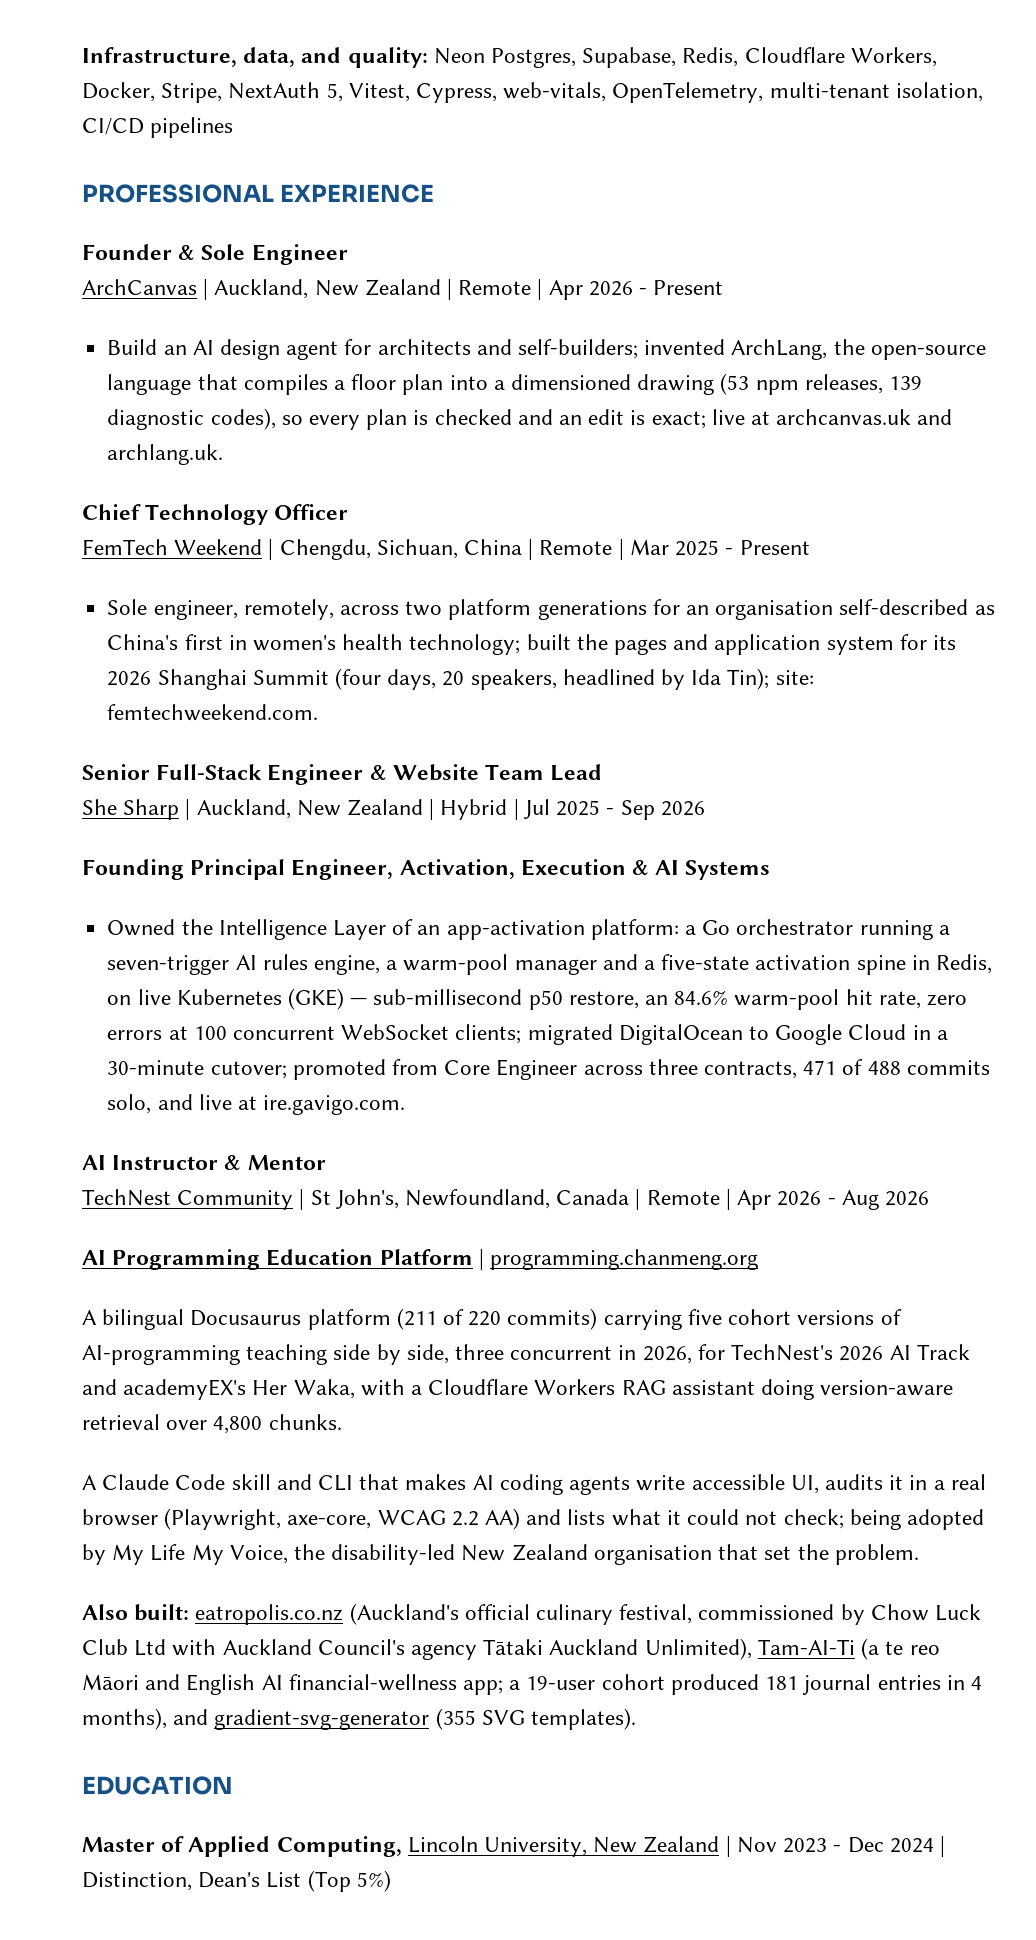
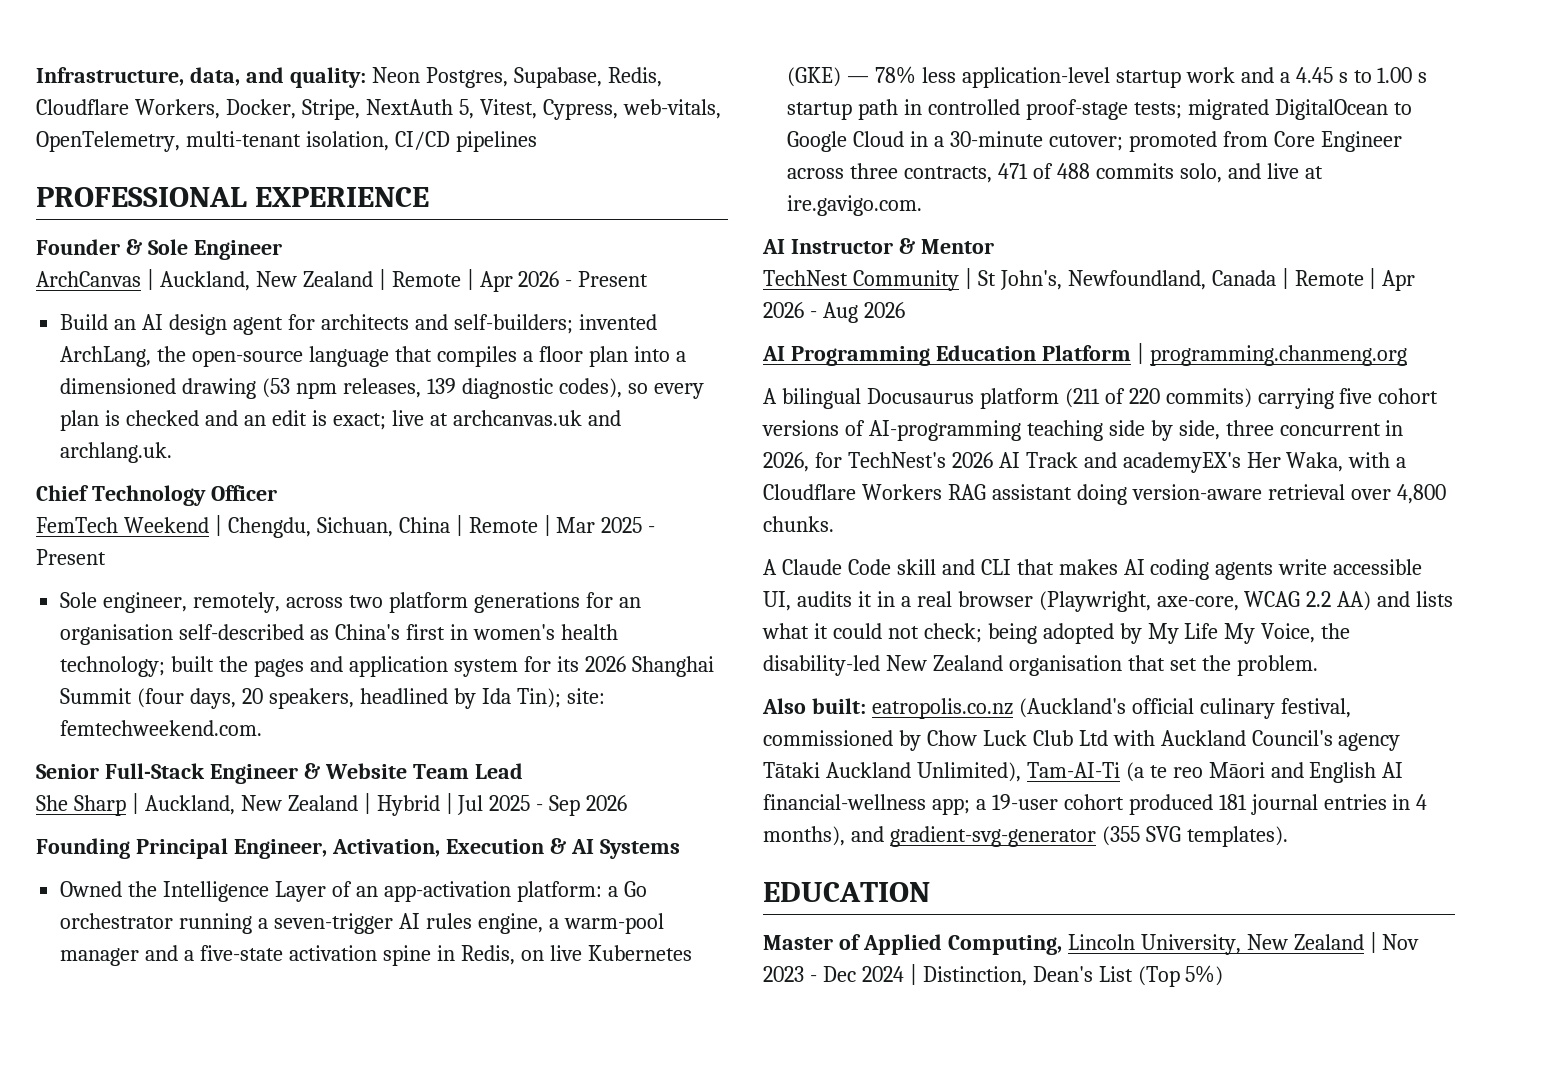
[373,989,968,1010] [107,1024,522,1044] sub-millisecond p50 restore, an 84.6% warm-pool hit rate, zero errors at 100 concurrent WebSocket clients; -> [875,66,1428,88] [787,99,1182,120] 78% less application-level startup work and a 4.45 s to 1.00 s startup path in controlled proof-stage tests;

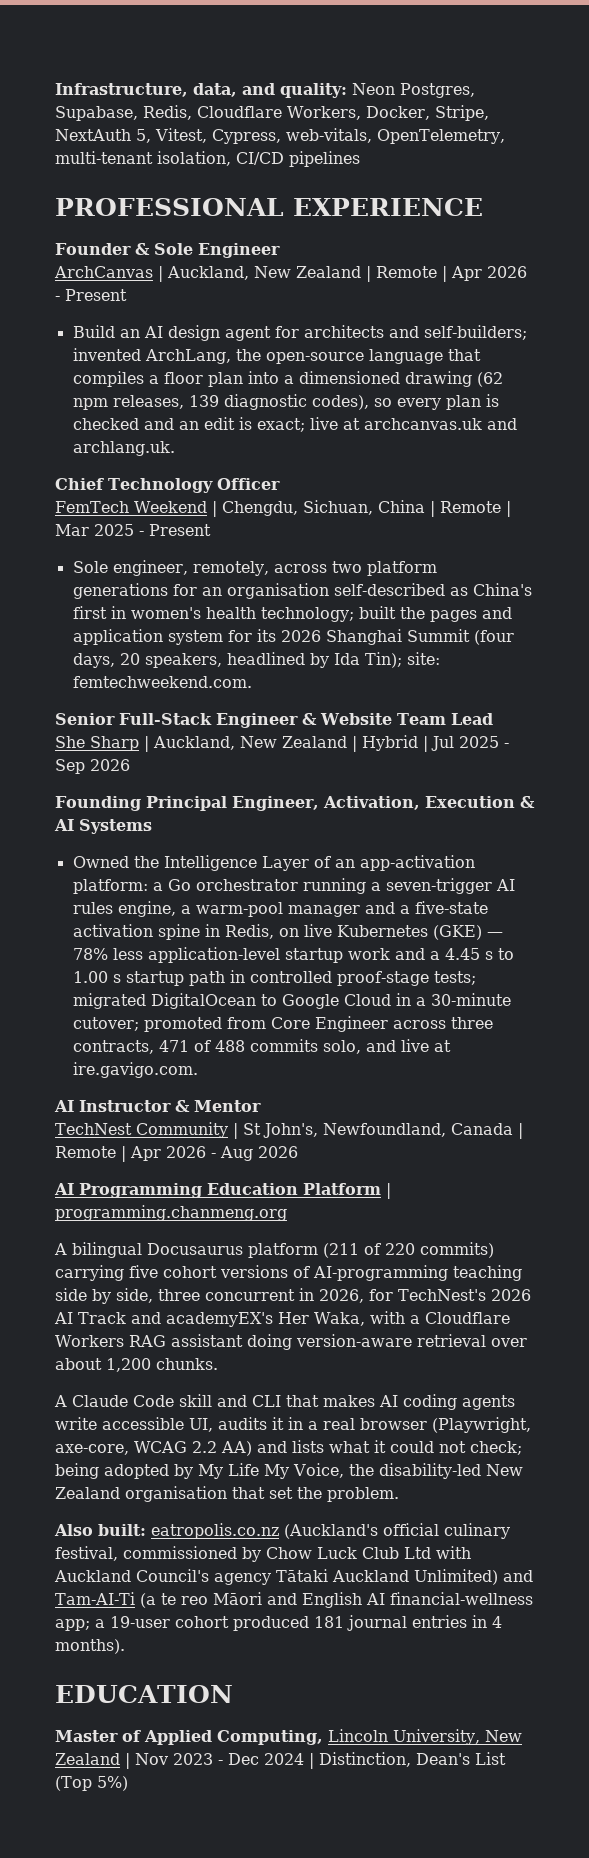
[262,378,291,398] (53 -> [476,372,503,387] (62
[1396,484,1446,504] 4,800 -> [55,1358,151,1372] about 1,200
[916,762,1021,782] Unlimited), -> [414,1569,533,1585] Unlimited) and
[763,826,1288,847] months), and gradient-svg-generator (355 SVG templates). -> [55,1639,125,1654] months).

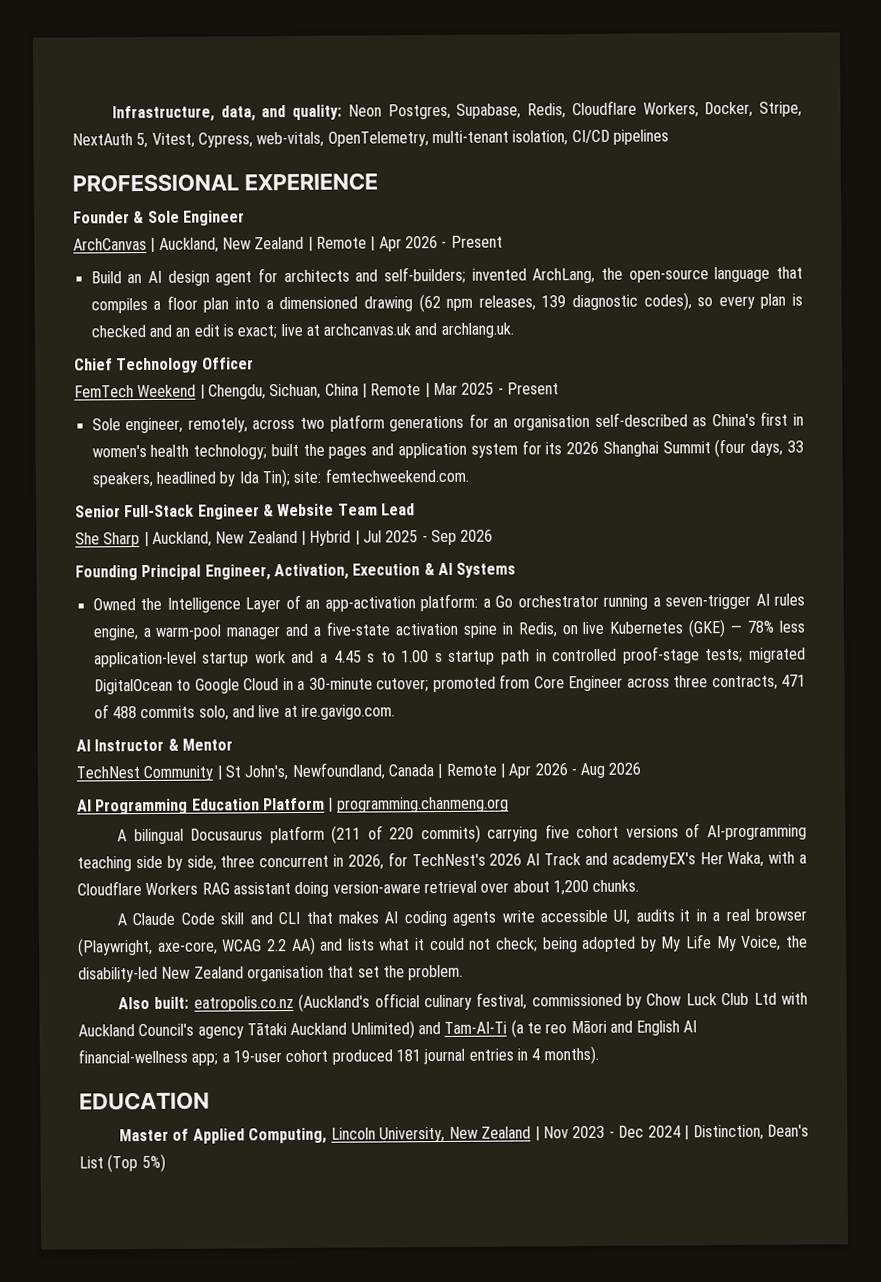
[119,653,140,665] 20 -> [786,440,804,453] 33

